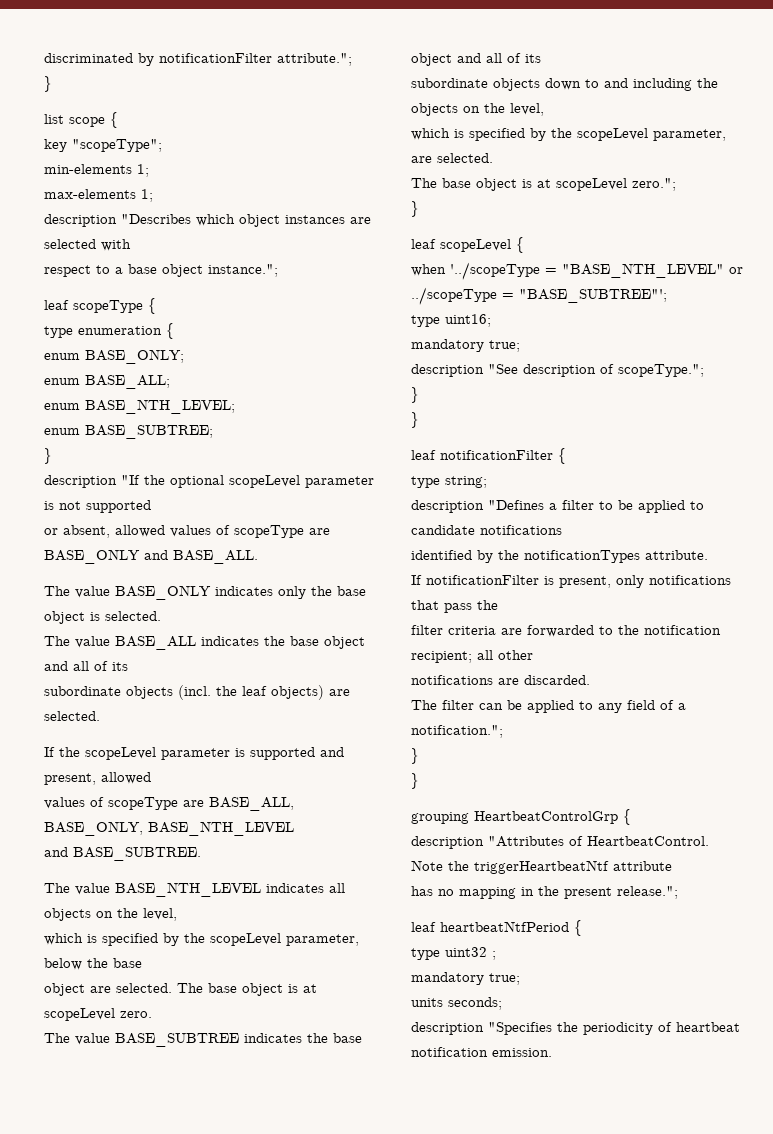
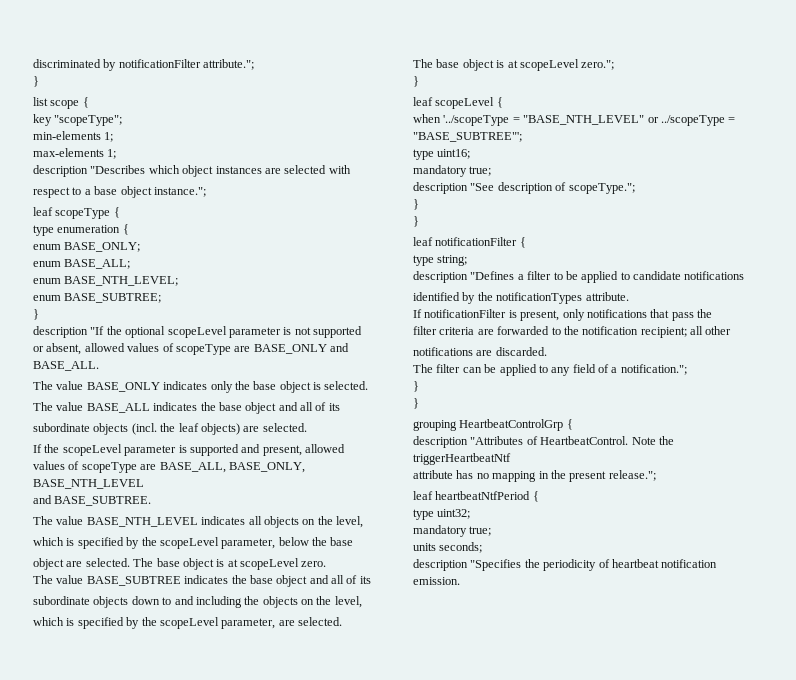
(609, 867) none -> (511, 459) //
(672, 866) // -> (453, 474) none
[445,947,496,960] uint32 ; -> [437,509,471,519] uint32;

